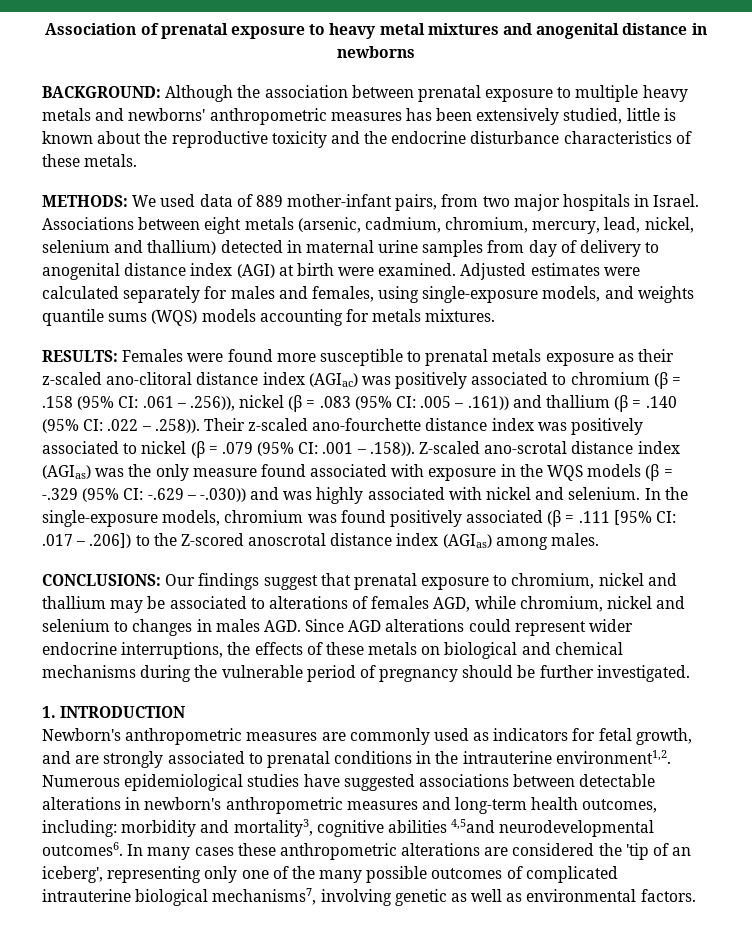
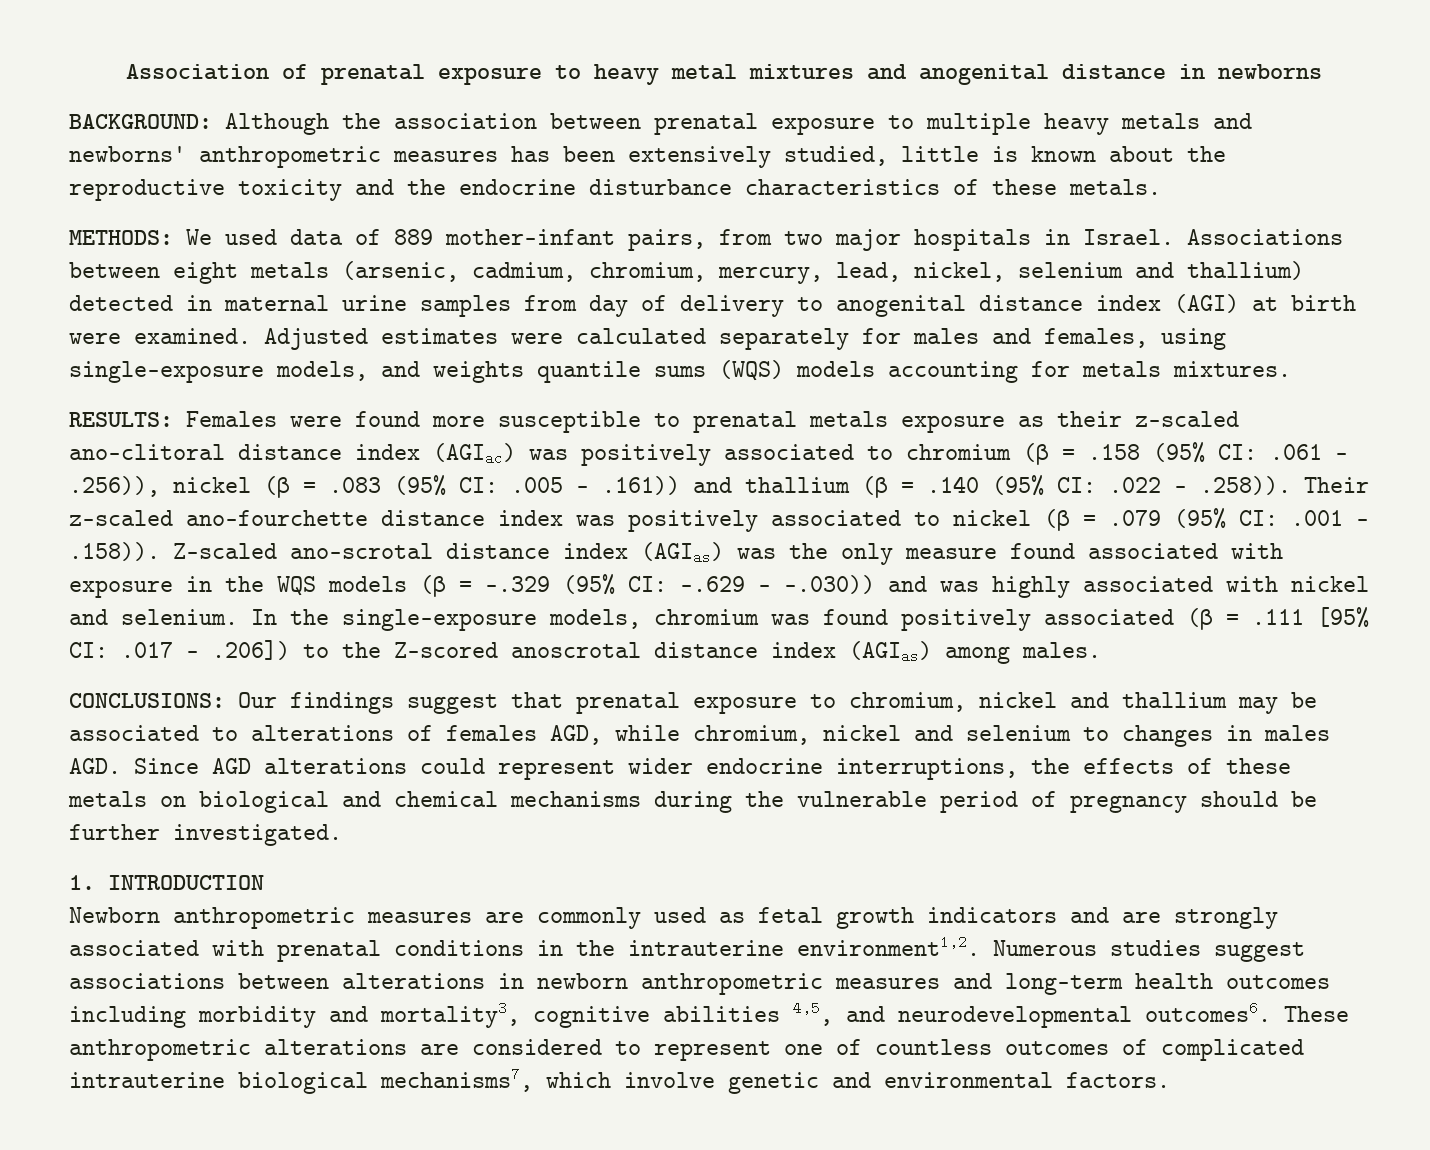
[42,728,121,741] Newborn's -> [69,907,160,923] Newborn
[493,728,692,745] indicators for fetal growth, -> [758,907,1057,929] fetal growth indicators
[248,753,263,764] to -> [212,940,264,956] with
[124,774,415,791] epidemiological studies have suggested -> [1110,940,1305,962] studies suggest
[579,774,656,787] detectable -> (329, 981) none
[144,797,222,810] newborn's -> [537,973,628,989] newborn
[582,799,658,813] [42,820,117,837] outcomes, including: -> [1226,975,1330,989] [69,1006,186,1028] outcomes including
[451,819,655,837] [42,842,692,860] [42,866,428,883] 4,5and neurodevelopmental outcomes6. In many cases these anthropometric alterations are considered the 'tip of an iceberg', representing only one of the many possible -> [793,1001,1349,1028] [69,1039,992,1061] 4,5, and neurodevelopmental outcomes6. These anthropometric alterations are considered to represent one of countless
[320,889,523,906] involving genetic as well as -> [546,1072,871,1094] which involve genetic and

